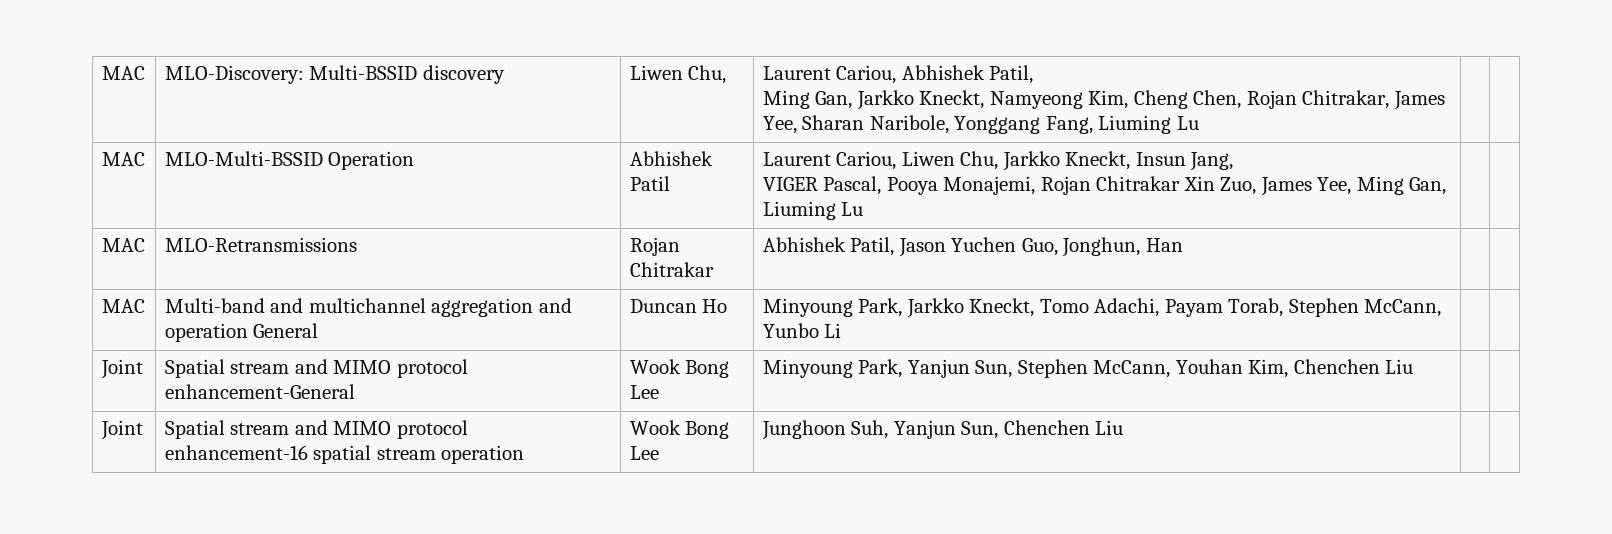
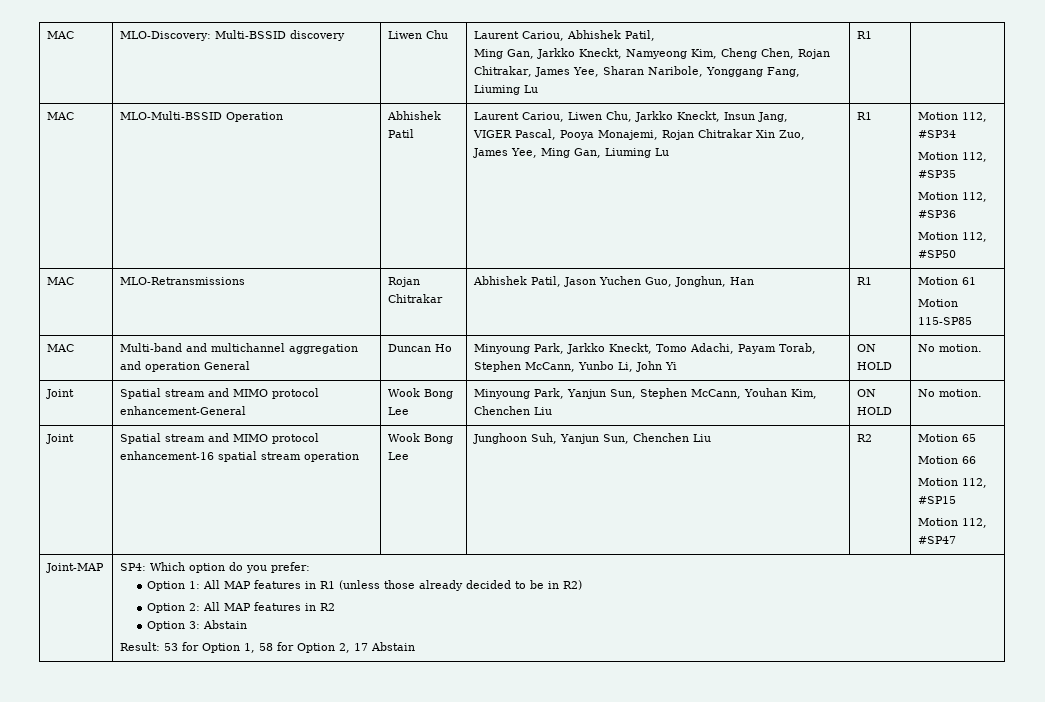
[688,65,727,84] Chu, -> [426,30,449,39] Chu
(1199, 123) none -> [857,31,873,39] R1
(864, 209) | -> [857,112,873,120] [918,112,988,122] [918,130,957,138] [918,152,988,162] [918,170,957,178] [918,192,988,202] [918,210,957,218] [918,232,988,242] [918,250,957,258] R1 | Motion 112, #SP34 // Motion 112, #SP35 // Motion 112, #SP36 // Motion 112, #SP50
(1183, 245) | -> [857,277,873,285] [918,277,977,285] [918,299,959,307] [918,317,973,325] R1 | Motion 61 // Motion 115-SP85
[824,323,842,338] Li | | -> [618,361,678,372] [857,344,877,352] [857,362,893,370] [918,344,983,352] Li, John Yi | ON HOLD | No motion.
(1414, 366) | -> [857,389,877,397] [857,407,893,415] [918,389,983,397] ON HOLD | No motion.
(1124, 427) | -> [857,434,873,442] [918,434,977,442] [918,456,977,464] [918,478,988,488] [918,496,957,504] [918,518,988,528] [918,536,957,544] [46,563,105,573] [120,562,311,573] [147,580,583,591] [147,602,336,613] [147,620,248,631] [120,642,416,653] R2 | Motion 65 // Motion 66 // Motion 112, #SP15 // Motion 112, #SP47 // Joint-MAP | SP4: Which option do you prefer: // Option 1: All MAP features in R1 (unless those already decided to be in R2) // Option 2: All MAP features in R2 // Option 3: Abstain // Result: 53 for Option 1, 58 for Option 2, 17 Abstain

